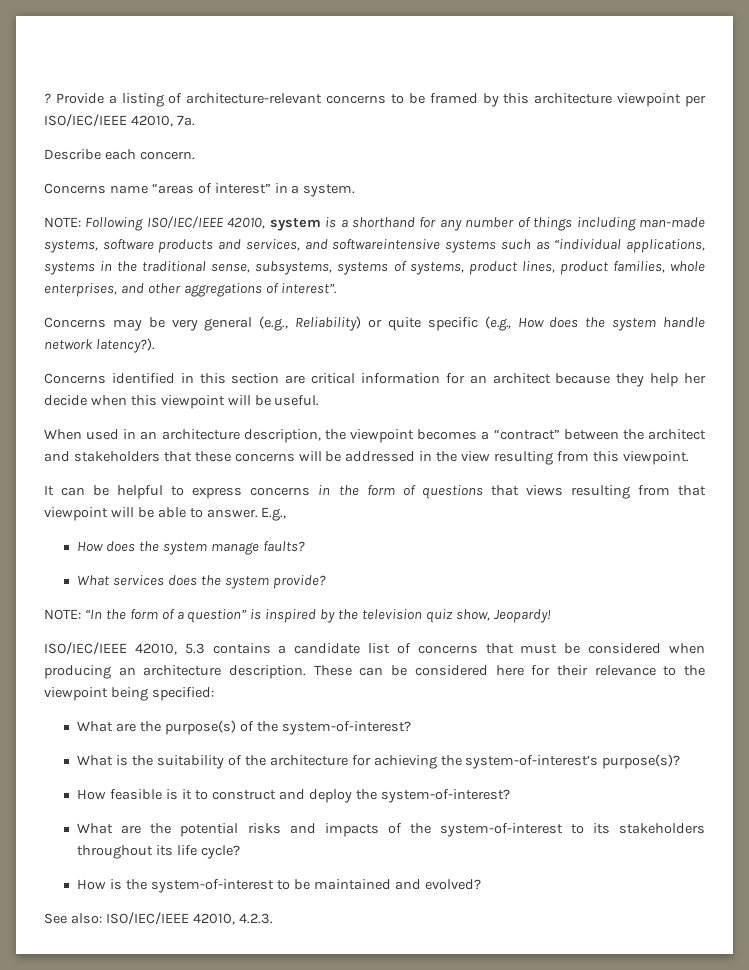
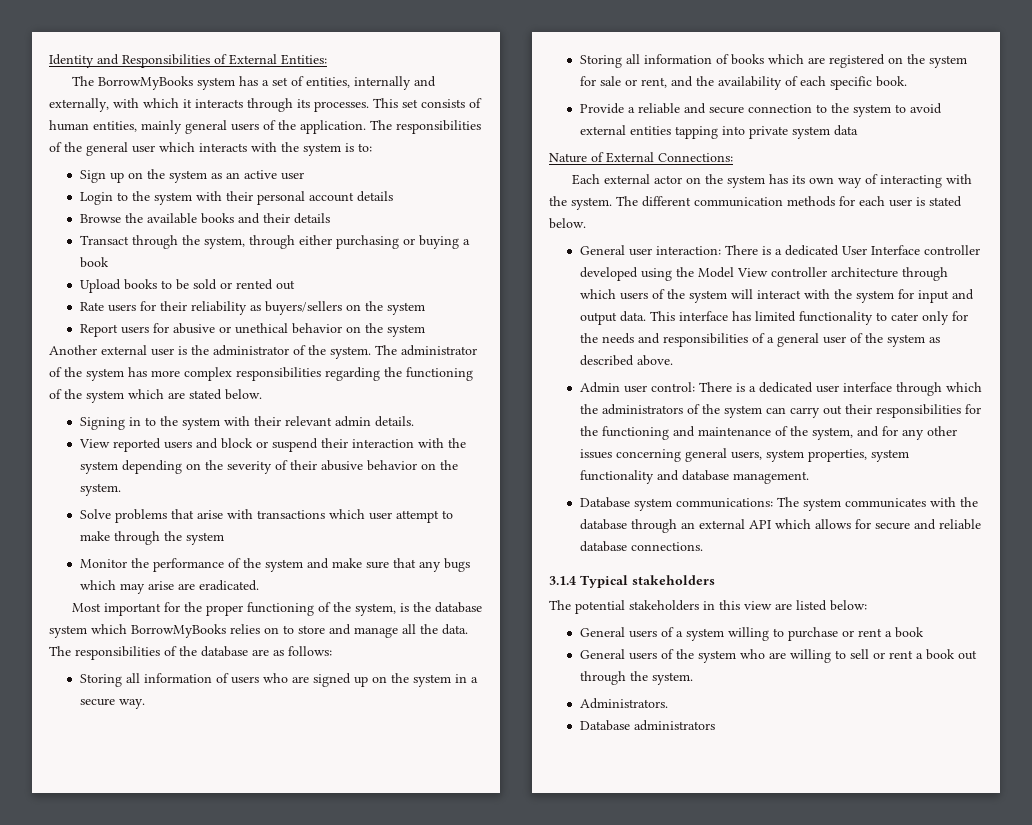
[44,93,707,107] [44,114,195,127] [44,149,195,160] [44,183,356,197] [44,216,706,231] [44,239,706,253] [44,261,706,275] [44,283,337,297] [44,316,706,331] [44,338,155,353] [44,373,707,387] [44,395,320,409] [44,429,706,443] [44,451,689,465] [44,485,706,499] [44,507,287,521] [77,541,305,555] [77,575,326,589] [44,609,551,623] [44,642,705,655] [44,665,706,679] [44,687,214,701] [77,720,411,735] [77,754,681,769] [77,789,510,803] [77,823,705,837] [77,845,241,859] [77,879,481,893] [44,912,273,925] ? Provide a listing of architecture-relevant concerns to be framed by this architecture viewpoint per ISO/IEC/IEEE 42010, 7a. // Describe each concern. // Concerns name “areas of interest” in a system. // NOTE: Following ISO/IEC/IEEE 42010, system is a shorthand for any number of things including man-made systems, software products and services, and softwareintensive systems such as “individual applications, systems in the traditional sense, subsystems, systems of systems, product lines, product families, whole enterprises, and other aggregations of interest”. // Concerns may be very general (e.g., Reliability) or quite specific (e.g., How does the system handle network latency?). // Concerns identified in this section are critical information for an architect because they help her decide when this viewpoint will be useful. // When used in an architecture description, the viewpoint becomes a “contract” between the architect and stakeholders that these concerns will be addressed in the view resulting from this viewpoint. // It can be helpful to express concerns in the form of questions that views resulting from that viewpoint will be able to answer. E.g., // How does the system manage faults? // What services does the system provide? // NOTE: “In the form of a question” is inspired by the television quiz show, Jeopardy! // ISO/IEC/IEEE 42010, 5.3 contains a candidate list of concerns that must be considered when producing an architecture description. These can be considered here for their relevance to the viewpoint being specified: // What are the purpose(s) of the system-of-interest? // What is the suitability of the architecture for achieving the system-of-interest’s purpose(s)? // How feasible is it to construct and deploy the system-of-interest? // What are the potential risks and impacts of the system-of-interest to its stakeholders throughout its life cycle? // How is the system-of-interest to be maintained and evolved? // See also: ISO/IEC/IEEE 42010, 4.2.3. -> [49,54,327,68] [72,76,437,90] [49,98,482,112] [49,120,481,134] [49,142,372,156] [79,169,304,183] [79,191,393,205] [79,213,330,224] [79,235,470,249] [79,257,109,268] [79,279,295,293] [79,301,425,315] [79,323,425,337] [49,345,477,359] [49,367,473,381] [49,389,262,403] [79,416,414,430] [78,438,466,452] [79,460,458,474] [79,483,121,496] [79,509,453,523] [79,531,224,545] [79,558,470,572] [79,580,259,594] [72,602,483,616] [49,624,468,638] [49,646,332,660] [79,673,478,687] [79,698,145,709] [579,54,967,68] [579,76,907,90] [579,103,942,117] [579,125,858,139] [549,152,733,163] [572,174,973,188] [549,196,962,210] [549,218,586,229] [579,245,980,256] [579,267,948,281] [579,289,974,303] [579,311,968,325] [579,333,940,347] [579,355,673,366] [579,382,982,396] [579,404,981,418] [579,426,957,440] [579,448,909,462] [579,470,809,484] [579,497,978,511] [579,519,981,533] [579,541,703,552] [549,575,715,588] [549,600,867,614] [579,627,924,641] [579,649,977,663] [579,671,693,685] [579,698,668,709] [579,720,715,731] Identity and Responsibilities of External Entities: // The BorrowMyBooks system has a set of entities, internally and externally, with which it interacts through its processes. This set consists of human entities, mainly general users of the application. The responsibilities of the general user which interacts with the system is to: // Sign up on the system as an active user // Login to the system with their personal account details // Browse the available books and their details // Transact through the system, through either purchasing or buying a book // Upload books to be sold or rented out // Rate users for their reliability as buyers/sellers on the system // Report users for abusive or unethical behavior on the system // Another external user is the administrator of the system. The administrator of the system has more complex responsibilities regarding the functioning of the system which are stated below. // Signing in to the system with their relevant admin details. // View reported users and block or suspend their interaction with the system depending on the severity of their abusive behavior on the system. // Solve problems that arise with transactions which user attempt to make through the system // Monitor the performance of the system and make sure that any bugs which may arise are eradicated. // Most important for the proper functioning of the system, is the database system which BorrowMyBooks relies on to store and manage all the data. The responsibilities of the database are as follows: // Storing all information of users who are signed up on the system in a secure way. // Storing all information of books which are registered on the system for sale or rent, and the availability of each specific book. // Provide a reliable and secure connection to the system to avoid external entities tapping into private system data // Nature of External Connections: // Each external actor on the system has its own way of interacting with the system. The different communication methods for each user is stated below. // General user interaction: There is a dedicated User Interface controller developed using the Model View controller architecture through which users of the system will interact with the system for input and output data. This interface has limited functionality to cater only for the needs and responsibilities of a general user of the system as described above. // Admin user control: There is a dedicated user interface through which the administrators of the system can carry out their responsibilities for the functioning and maintenance of the system, and for any other issues concerning general users, system properties, system functionality and database management. // Database system communications: The system communicates with the database through an external API which allows for secure and reliable database connections. // 3.1.4 Typical stakeholders // The potential stakeholders in this view are listed below: // General users of a system willing to purchase or rent a book // General users of the system who are willing to sell or rent a book out through the system. // Administrators. // Database administrators

